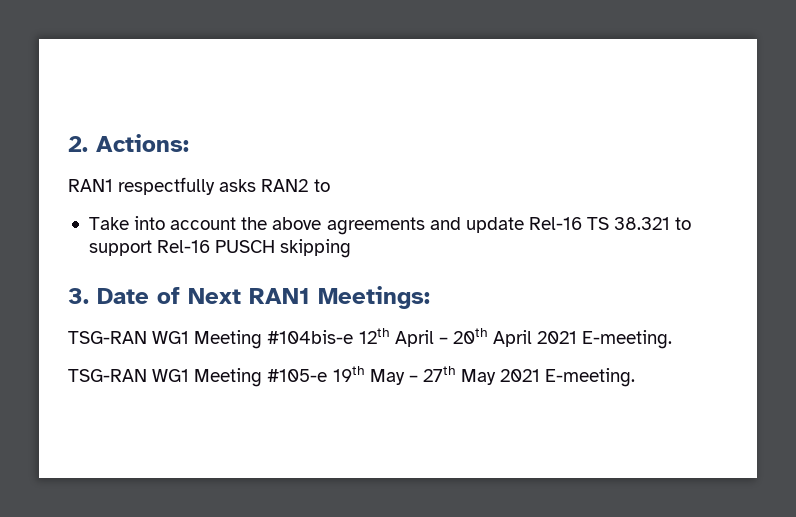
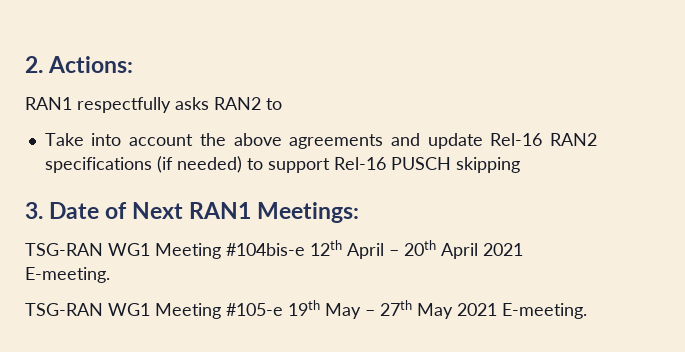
[587,217,671,230] TS 38.321 -> [550,133,597,146] [44,156,242,173] RAN2 specifications (if needed)

